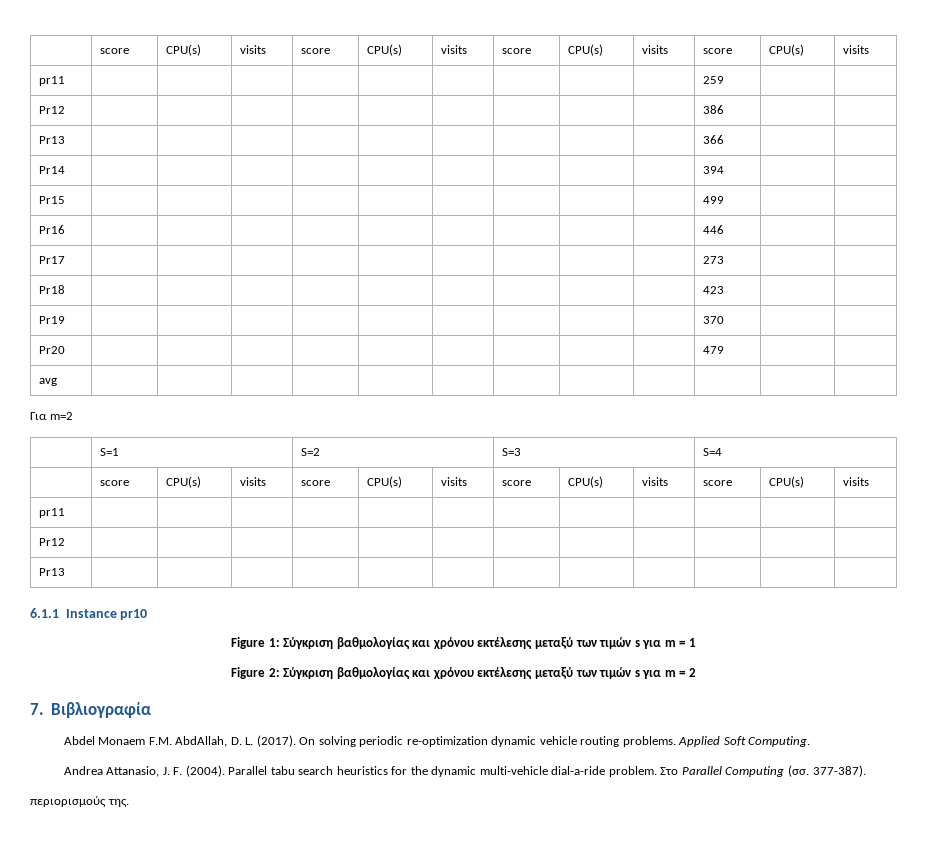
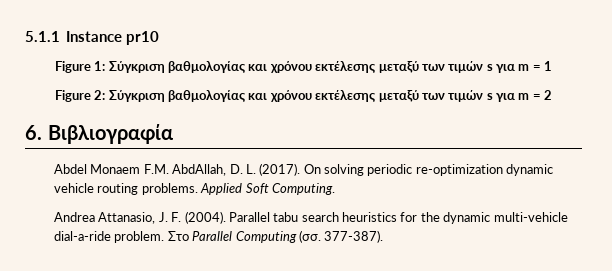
[100,48,130,54] [166,44,202,56] [240,45,267,54] [301,48,331,54] [367,44,403,56] [441,45,468,54] [502,48,532,54] [568,44,604,56] [642,45,669,54] [703,48,733,54] [769,44,805,56] [843,45,870,54] [39,76,66,86] [703,76,725,84] [39,106,66,114] [703,105,725,114] [39,136,66,144] [703,135,725,144] [39,166,66,174] [703,166,725,174] [39,196,66,204] [703,196,725,204] [39,225,66,234] [703,225,725,234] [39,256,66,264] [703,256,725,264] [39,285,66,294] [703,286,725,294] [39,316,66,324] [703,316,725,324] [39,346,66,354] [703,346,725,354] [39,378,58,386] [30,412,73,420] [100,448,120,456] [301,448,321,456] [502,448,522,456] [703,448,723,456] [100,480,130,486] [166,476,202,488] [240,477,267,486] [301,480,331,486] [367,476,403,488] [441,477,468,486] [502,480,532,486] [568,476,604,488] [642,477,669,486] [703,480,733,486] [769,476,805,488] [843,477,870,486] [39,508,66,518] [39,538,66,546] [39,568,66,576] [30,608,59,618] | score | CPU(s) | visits | score | CPU(s) | visits | score | CPU(s) | visits | score | CPU(s) | visits // pr11 | | | | | | | | | | 259 | | // Pr12 | | | | | | | | | | 386 | | // Pr13 | | | | | | | | | | 366 | | // Pr14 | | | | | | | | | | 394 | | // Pr15 | | | | | | | | | | 499 | | // Pr16 | | | | | | | | | | 446 | | // Pr17 | | | | | | | | | | 273 | | // Pr18 | | | | | | | | | | 423 | | // Pr19 | | | | | | | | | | 370 | | // Pr20 | | | | | | | | | | 479 | | // avg | | | | | | | | | | | | // Για m=2 // | S=1 | S=2 | S=3 | S=4 // | score | CPU(s) | visits | score | CPU(s) | visits | score | CPU(s) | visits | score | CPU(s) | visits // pr11 | | | | | | | | | | | | // Pr12 | | | | | | | | | | | | // Pr13 | | | | | | | | | | | | // 6.1.1 -> [25,31,60,42] 5.1.1
[30,703,44,715] 7. -> [25,125,42,140] 6.
[30,796,129,807] // περιορισμούς της. -> (384, 236) none

